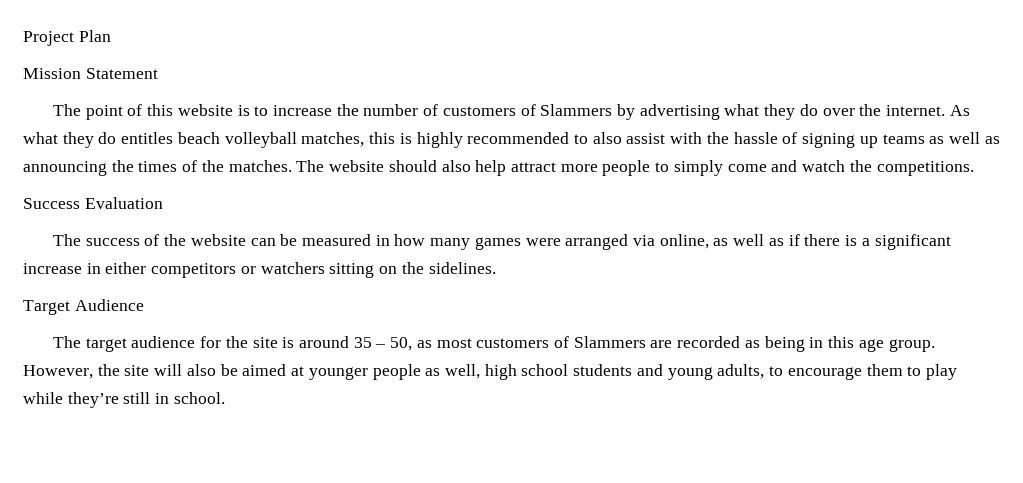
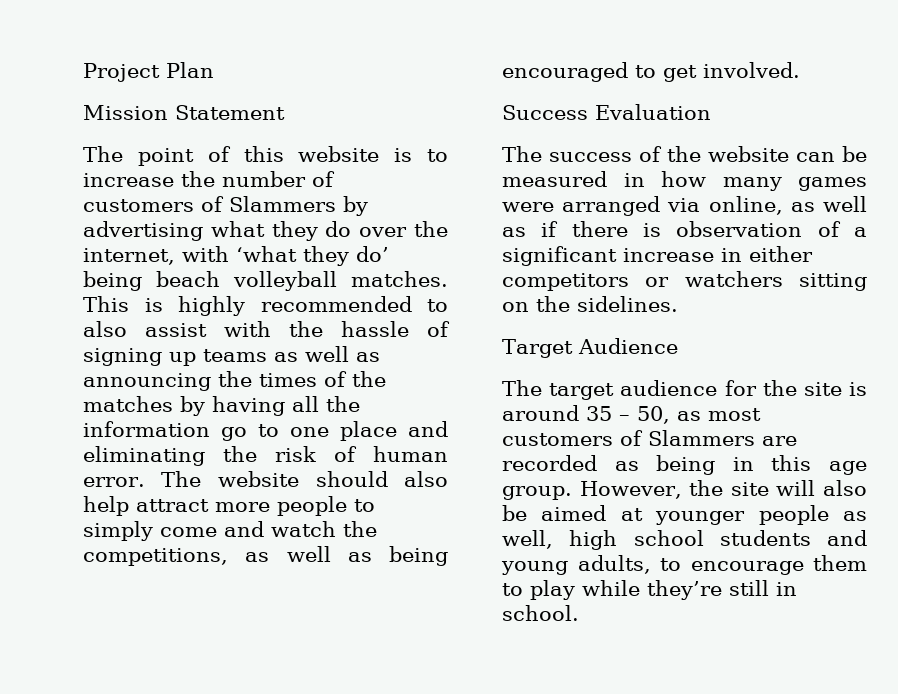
[886,105,970,116] [23,132,396,148] internet. As what they do entitles beach volleyball matches, this -> [83,246,389,266] [83,271,448,291] [83,296,129,312] internet, with ‘what they do’ being beach volleyball matches. This
[228,160,292,172] matches. -> [83,396,360,416] [83,421,448,441] [83,446,448,466] [83,477,145,487] matches by having all the information go to one place and eliminating the risk of human error.
[876,161,974,176] competitions. -> [83,546,448,566] [502,62,800,82] competitions, as well as being encouraged to get involved.
(858, 240) none -> [676,221,841,237] observation of

